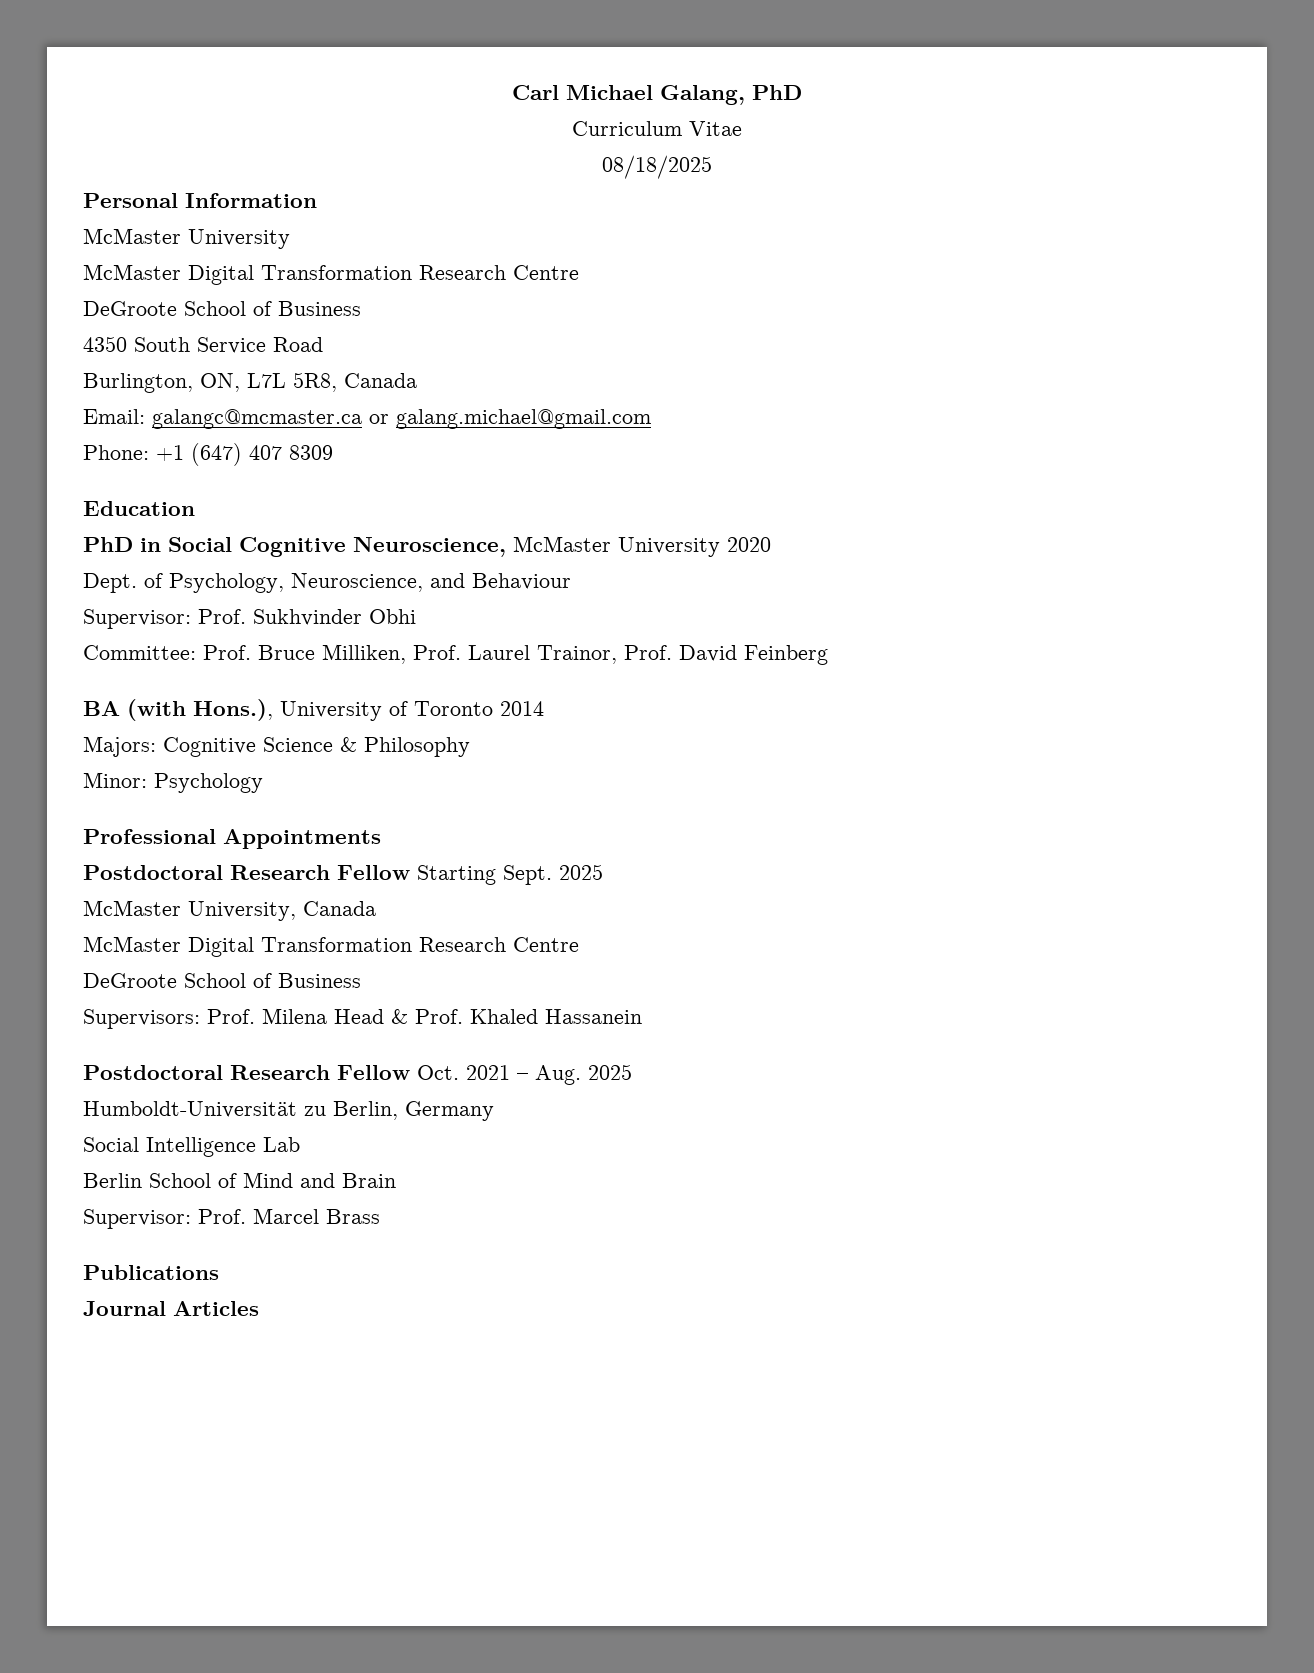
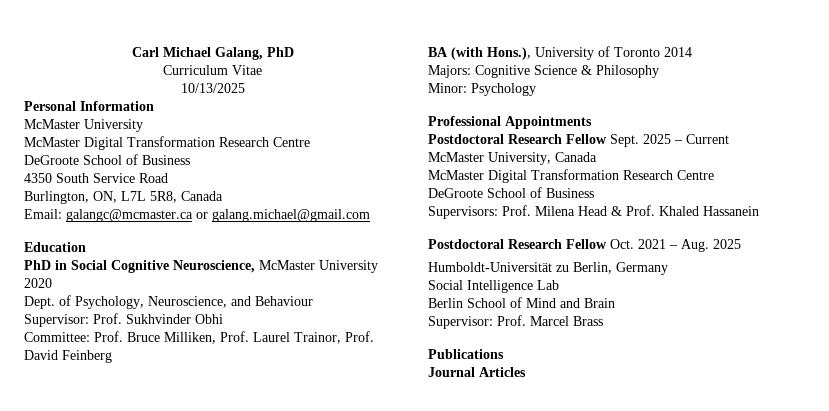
[602,155,712,179] 08/18/2025 -> [180,83,245,93] 10/13/2025
[83,443,333,466] // Phone: +1 (647) 407 8309 -> (370, 215) none
[417,865,496,885] Starting -> (607, 139) none
(603, 872) none -> [674,134,729,144] – Current

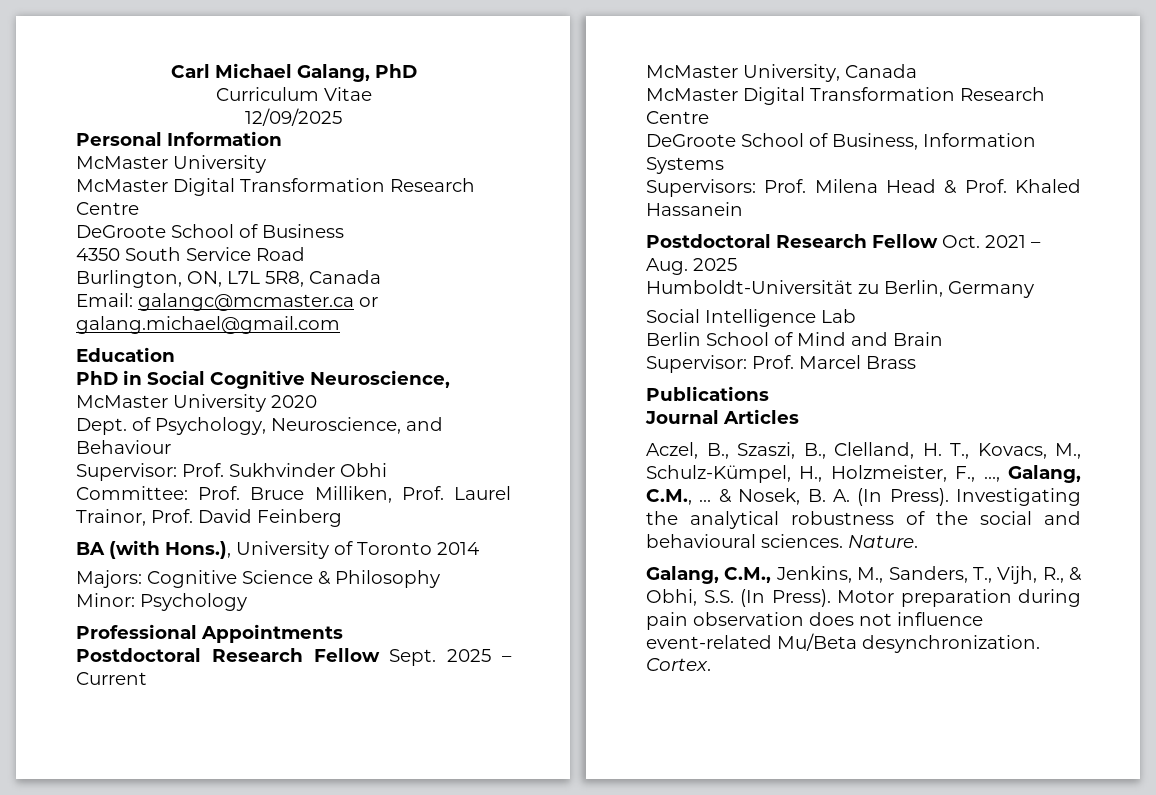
[180,83,245,93] 10/13/2025 -> [245,108,342,126] 12/09/2025
[546,188,594,198] Business -> [832,133,1036,150] [646,157,724,174] Business, Information Systems
(526, 372) none -> [646,442,1081,459] [646,465,1081,483] [646,488,1081,506] [646,511,1081,529] [646,534,918,548] [646,566,1082,584] [646,589,1081,607] [646,612,983,630] [646,633,1040,653] [646,658,711,671] // Aczel, B., Szaszi, B., Clelland, H. T., Kovacs, M., Schulz-Kümpel, H., Holzmeister, F., …, Galang, C.M., … & Nosek, B. A. (In Press). Investigating the analytical robustness of the social and behavioural sciences. Nature. // Galang, C.M., Jenkins, M., Sanders, T., Vijh, R., & Obhi, S.S. (In Press). Motor preparation during pain observation does not influence event-related Mu/Beta desynchronization. Cortex.

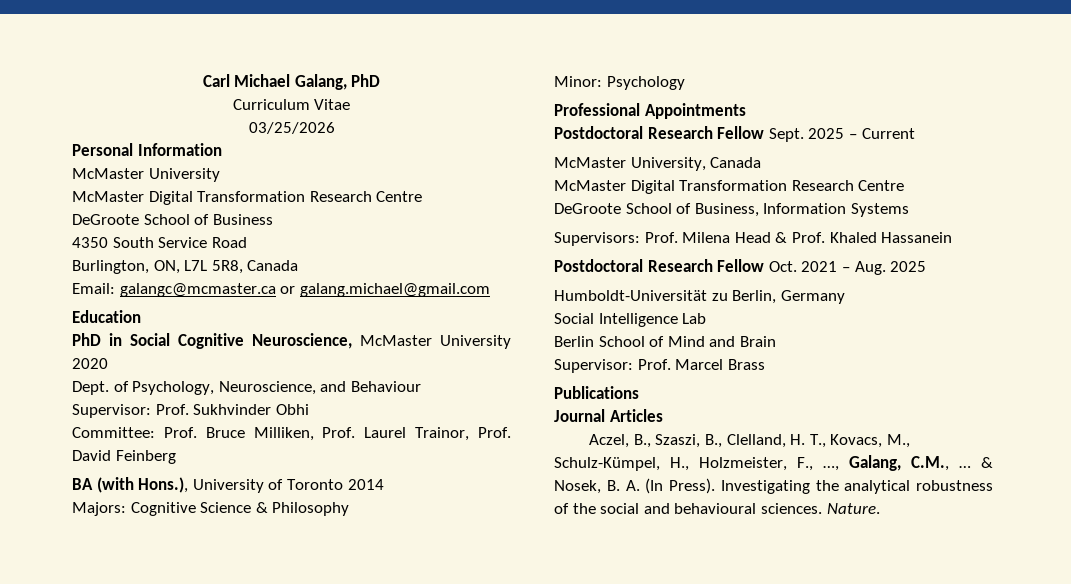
[245,108,342,126] 12/09/2025 -> [248,122,335,134] 03/25/2026
[646,566,1082,584] [646,589,1081,607] [646,612,983,630] [646,633,1040,653] [646,658,711,671] // Galang, C.M., Jenkins, M., Sanders, T., Vijh, R., & Obhi, S.S. (In Press). Motor preparation during pain observation does not influence event-related Mu/Beta desynchronization. Cortex. -> (880, 508) none

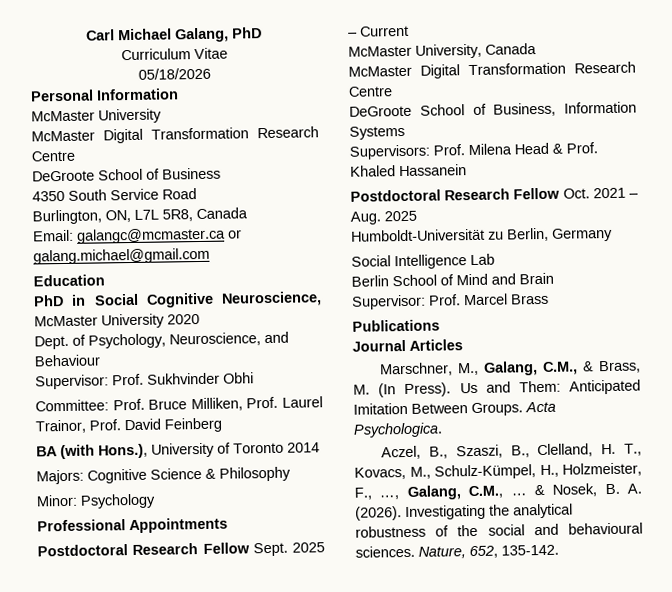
[248,122,335,134] 03/25/2026 -> [137,67,211,80] 05/18/2026
(663, 415) none -> [379,360,641,377] [353,379,641,398] [353,401,556,417] [353,422,443,438] // Marschner, M., Galang, C.M., & Brass, M. (In Press). Us and Them: Anticipated Imitation Between Groups. Acta Psychologica.
[645,478,715,494] (In Press). -> [355,506,402,521] (2026).
[826,503,880,514] Nature. -> [418,544,559,559] Nature, 652, 135-142.

